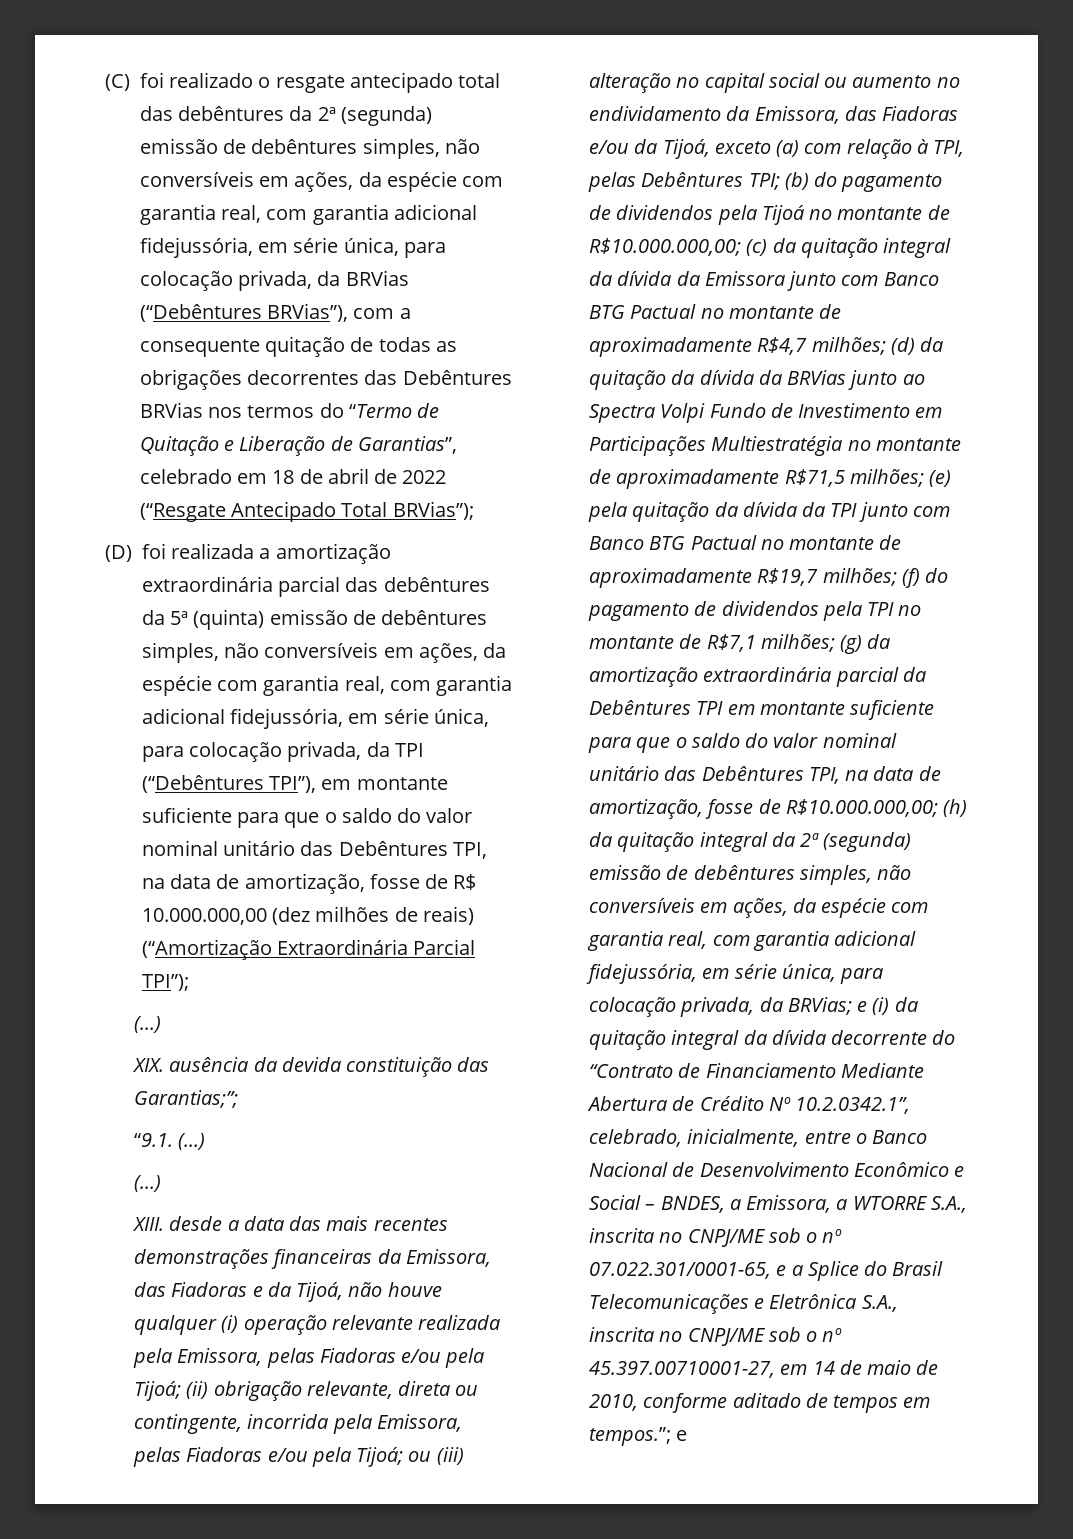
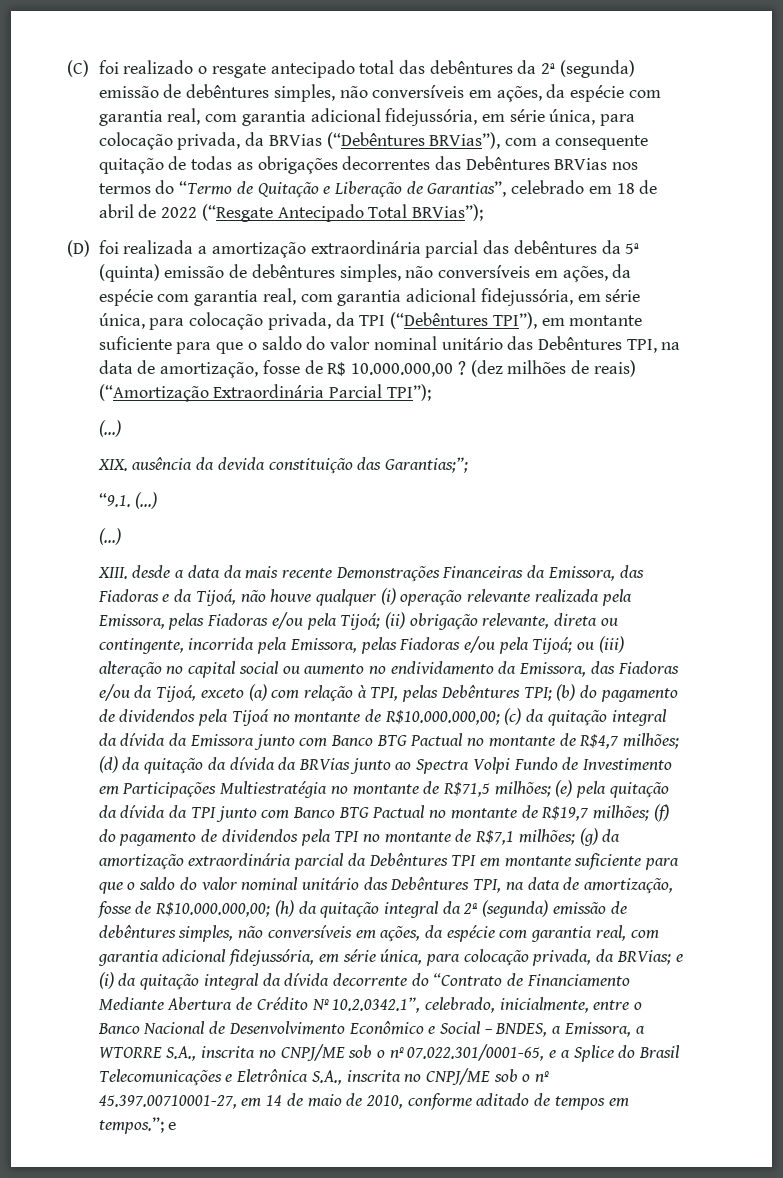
(267, 916) none -> [457,361,466,375] ?
[289,1216,448,1231] [133,1249,373,1269] das mais recentes demonstrações financeiras -> [223,565,524,582] da mais recente Demonstrações Financeiras
[588,337,752,357] aproximadamente -> (576, 739) none
[616,469,780,489] aproximadamente -> (440, 787) none
[588,568,752,588] aproximadamente -> (538, 811) none

